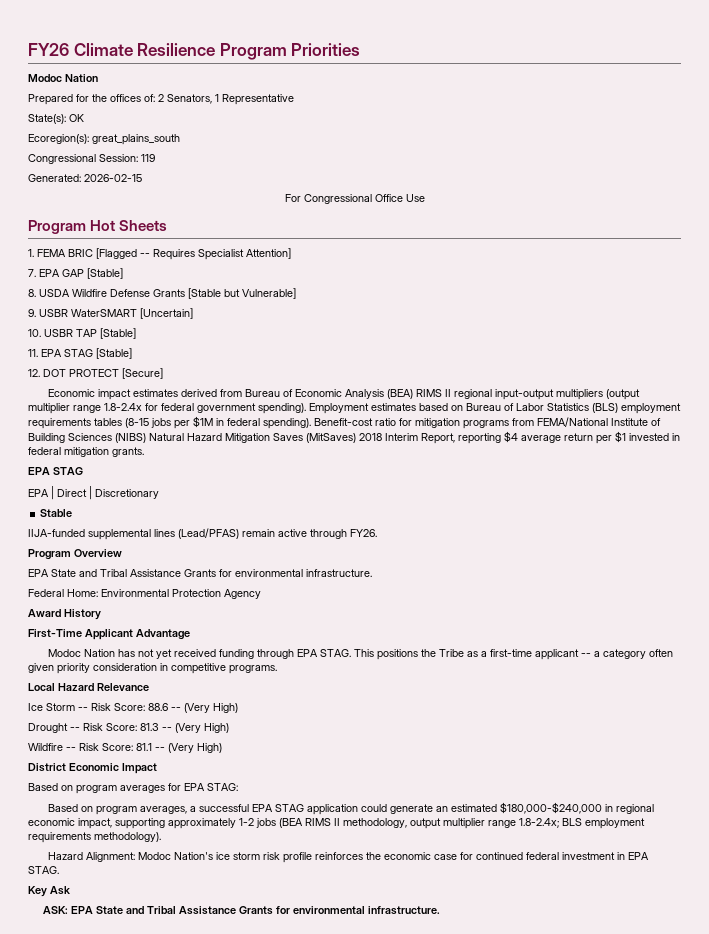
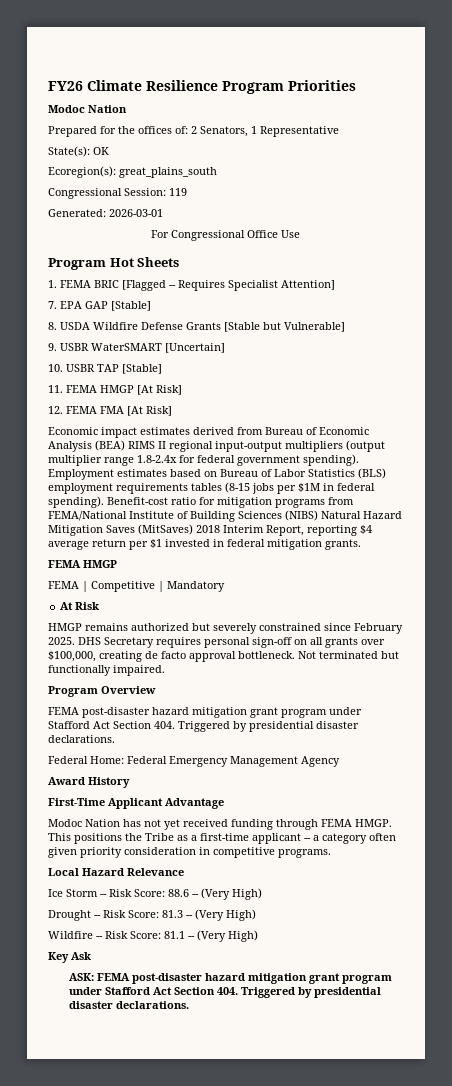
[84,174,142,182] 2026-02-15 -> [109,209,163,217] 2026-03-01
[41,348,132,359] [28,368,163,379] EPA STAG [Stable] // 12. DOT PROTECT [Secure] -> [66,385,182,395] [48,406,172,416] FEMA HMGP [At Risk] // 12. FEMA FMA [At Risk]
[28,467,83,475] [28,486,159,500] [40,509,73,517] [28,528,377,540] [28,549,122,560] [28,569,372,577] EPA STAG // EPA | Direct | Discretionary // Stable // IIJA-funded supplemental lines (Lead/PFAS) remain active through FY26. // Program Overview // EPA State and Tribal Assistance Grants for environmental infrastructure. -> [48,560,117,568] [48,581,225,592] [60,602,100,610] [48,623,403,634] [48,637,385,648] [48,651,399,662] [48,665,165,676] [48,686,156,697] [48,707,362,718] [48,721,359,732] [48,735,115,743] FEMA HMGP // FEMA | Competitive | Mandatory // At Risk // HMGP remains authorized but severely constrained since February 2025. DHS Secretary requires personal sign-off on all grants over $100,000, creating de facto approval bottleneck. Not terminated but functionally impaired. // Program Overview // FEMA post-disaster hazard mitigation grant program under Stafford Act Section 404. Triggered by presidential disaster declarations.
[101,589,221,597] Environmental Protection -> [127,756,298,767] Federal Emergency Management
[296,649,351,657] EPA STAG. -> [321,819,392,827] FEMA HMGP.
[28,763,157,774] [28,783,238,794] [47,802,654,815] [28,818,645,829] [28,832,161,843] [47,852,649,863] [28,866,59,874] [28,886,70,897] [42,906,440,915] District Economic Impact // Based on program averages for EPA STAG: // Based on program averages, a successful EPA STAG application could generate an estimated $180,000-$240,000 in regional economic impact, supporting approximately 1-2 jobs (BEA RIMS II methodology, output multiplier range 1.8-2.4x; BLS employment requirements methodology). // Hazard Alignment: Modoc Nation's ice storm risk profile reinforces the economic case for continued federal investment in EPA STAG. // Key Ask // ASK: EPA State and Tribal Assistance Grants for environmental infrastructure. -> [48,952,91,963] [69,973,393,984] [69,987,382,998] [69,1001,190,1009] Key Ask // ASK: FEMA post-disaster hazard mitigation grant program under Stafford Act Section 404. Triggered by presidential disaster declarations.

